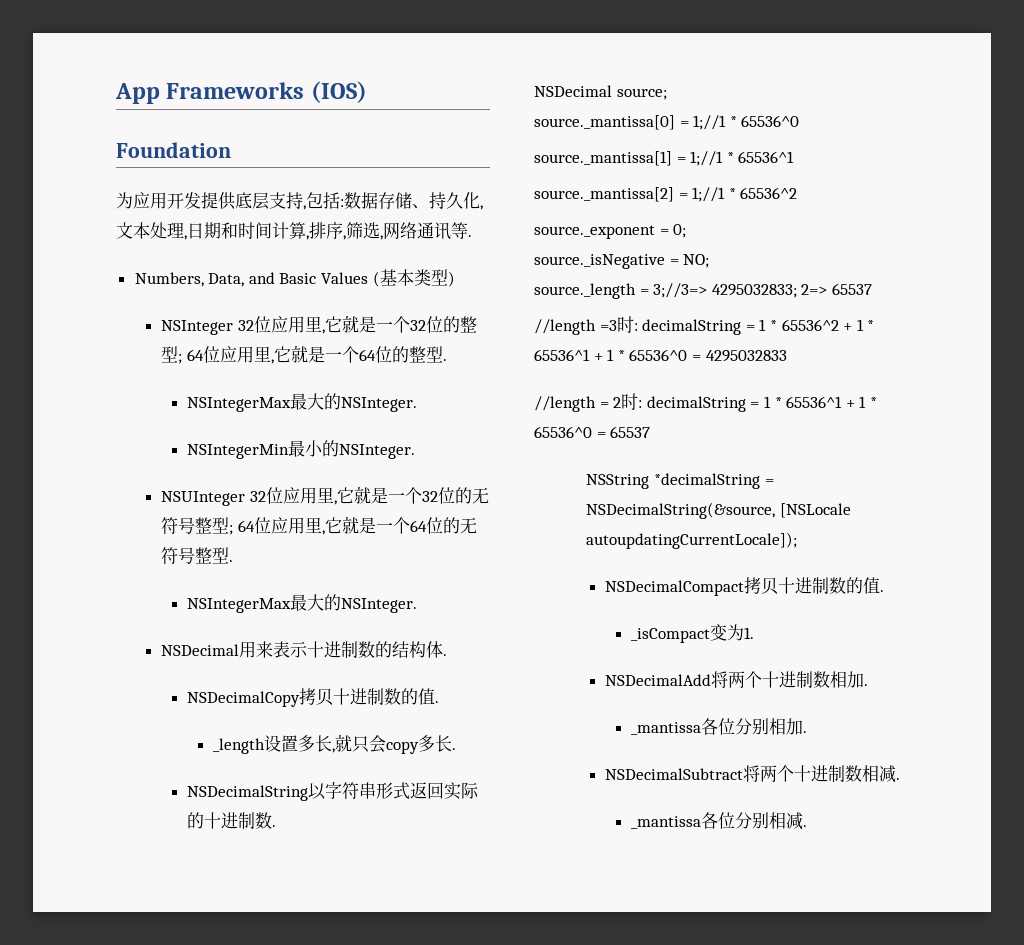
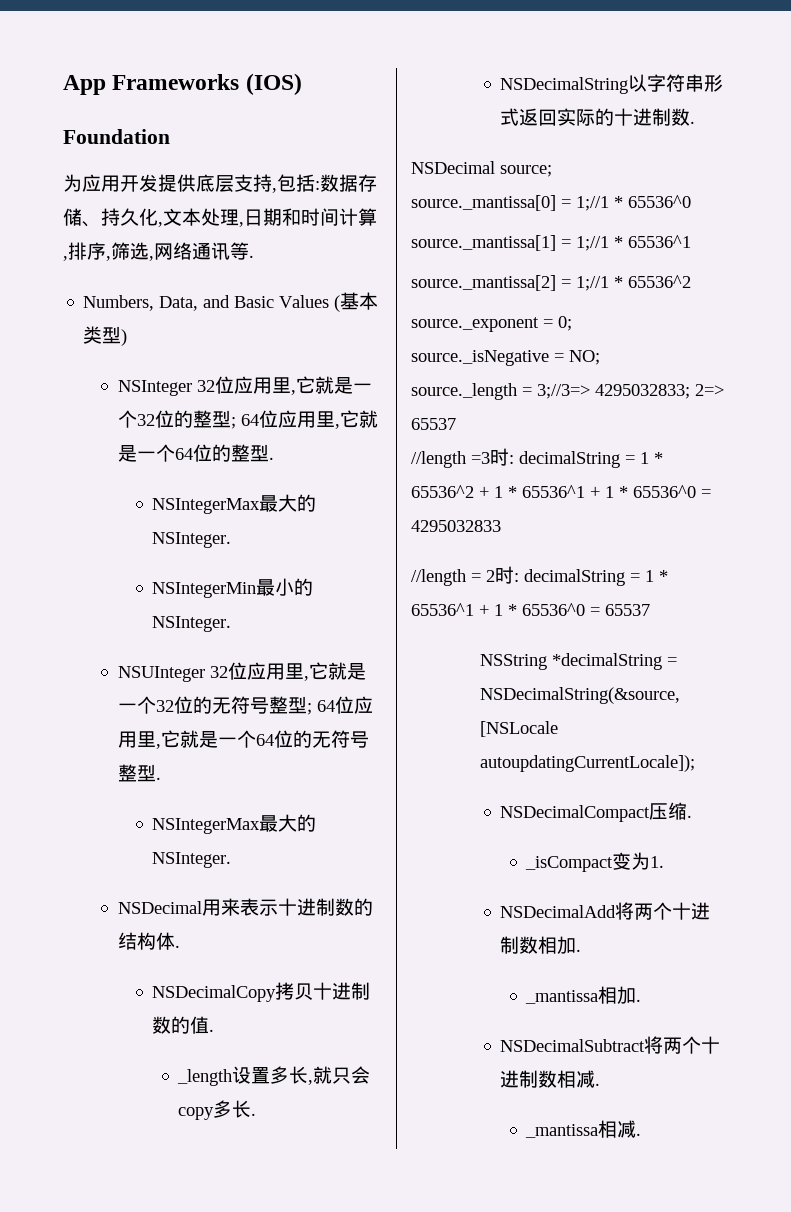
[744,577,881,595] 拷贝十进制数的值 -> [649,802,688,820] 压缩
[701,718,770,735] 各位分别 -> (599, 997) none
[701,812,770,829] 各位分别 -> (599, 1131) none

